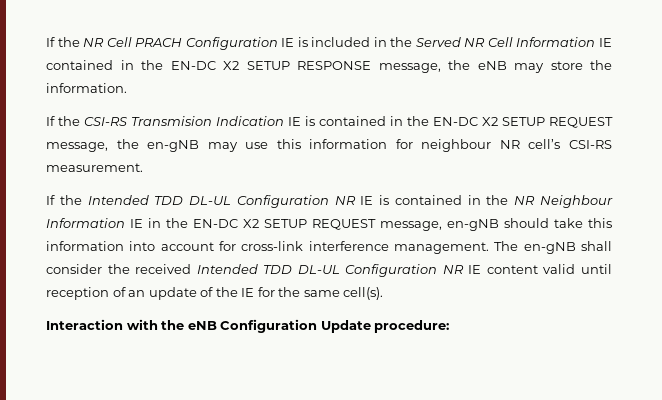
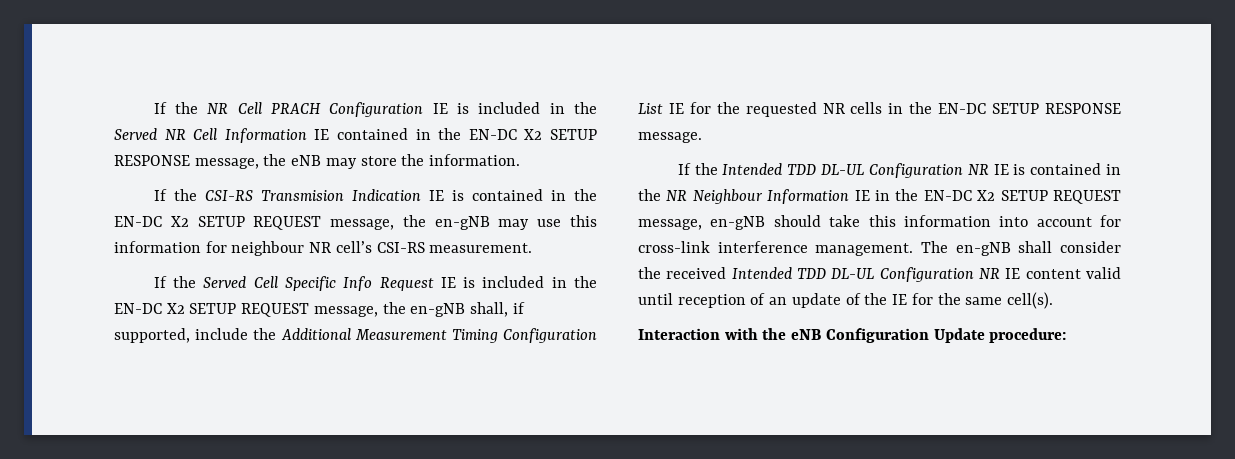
(143, 167) none -> [153,276,597,291] [114,302,525,317] [114,328,598,343] [638,102,1121,117] [638,132,702,143] // If the Served Cell Specific Info Request IE is included in the EN-DC X2 SETUP REQUEST message, the en-gNB shall, if supported, include the Additional Measurement Timing Configuration List IE for the requested NR cells in the EN-DC SETUP RESPONSE message.

